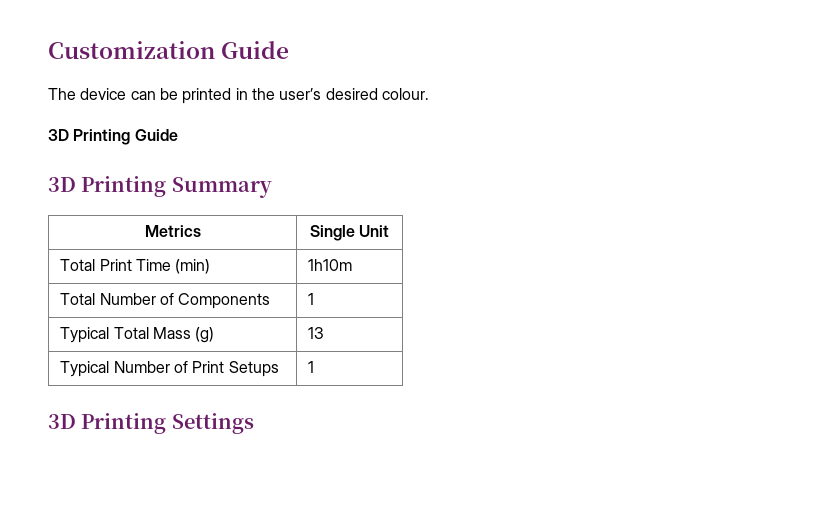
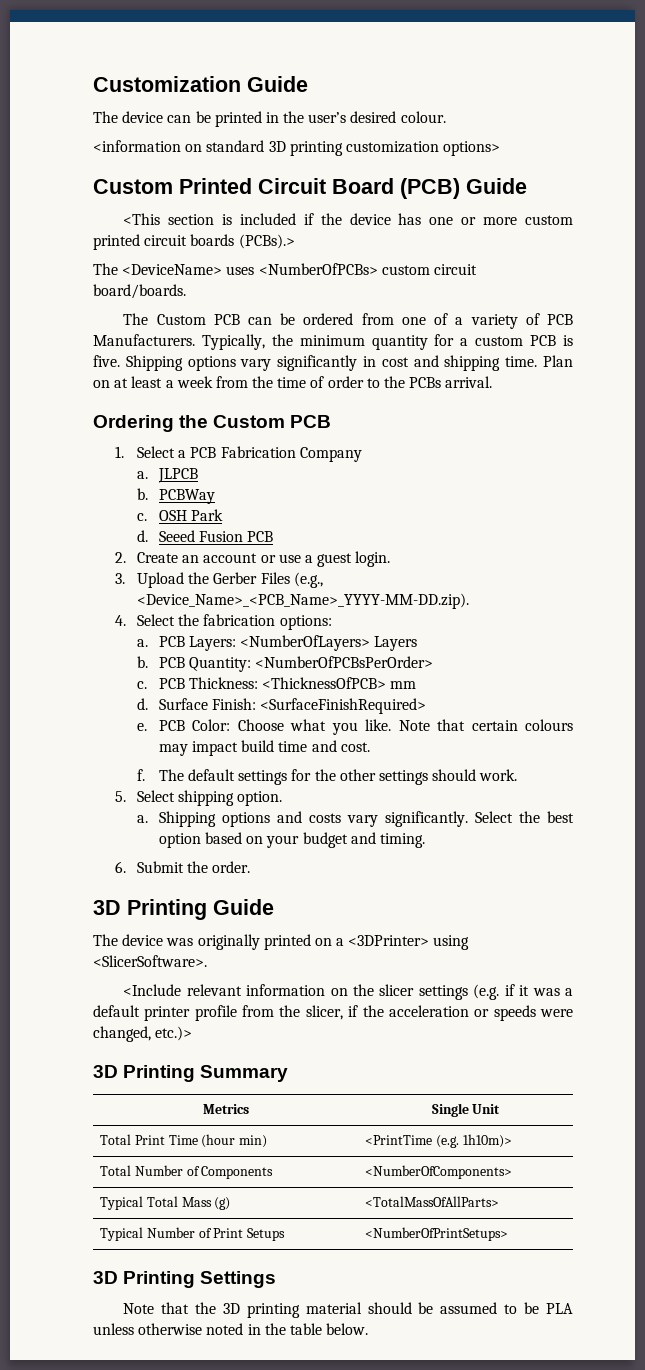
[48,129,178,145] 3D Printing Guide -> [93,140,501,156] [93,178,527,199] [123,213,573,225] [93,234,295,250] [93,263,477,275] [93,284,186,299] [123,313,574,329] [93,334,574,350] [93,355,574,371] [93,376,493,388] [93,415,332,432] [114,446,362,462] [136,468,198,483] [136,488,215,504] [136,509,224,521] [136,530,274,542] [114,551,391,567] [114,572,323,588] [136,593,469,609] [114,614,332,630] [136,635,418,651] [136,656,434,672] [136,677,417,689] [136,698,427,714] [136,719,573,735] [158,740,370,756] [136,769,518,785] [114,790,283,806] [136,811,574,827] [158,832,426,848] [114,861,251,873] [93,899,274,920] [93,934,470,950] [93,955,207,967] [123,984,574,1000] [93,1005,574,1021] [93,1026,193,1042] <information on standard 3D printing customization options> // Custom Printed Circuit Board (PCB) Guide // <This section is included if the device has one or more custom printed circuit boards (PCBs).> // The <DeviceName> uses <NumberOfPCBs> custom circuit board/boards. // The Custom PCB can be ordered from one of a variety of PCB Manufacturers. Typically, the minimum quantity for a custom PCB is five. Shipping options vary significantly in cost and shipping time. Plan on at least a week from the time of order to the PCBs arrival. // Ordering the Custom PCB // 1. Select a PCB Fabrication Company // a. JLPCB // b. PCBWay // c. OSH Park // d. Seeed Fusion PCB // 2. Create an account or use a guest login. // 3. Upload the Gerber Files (e.g., <Device_Name>_<PCB_Name>_YYYY-MM-DD.zip). // 4. Select the fabrication options: // a. PCB Layers: <NumberOfLayers> Layers // b. PCB Quantity: <NumberOfPCBsPerOrder> // c. PCB Thickness: <ThicknessOfPCB> mm // d. Surface Finish: <SurfaceFinishRequired> // e. PCB Color: Choose what you like. Note that certain colours may impact build time and cost. // f. The default settings for the other settings should work. // 5. Select shipping option. // a. Shipping options and costs vary significantly. Select the best option based on your budget and timing. // 6. Submit the order. // 3D Printing Guide // The device was originally printed on a <3DPrinter> using <SlicerSoftware>. // <Include relevant information on the slicer settings (e.g. if it was a default printer profile from the slicer, if the acceleration or speeds were changed, etc.)>
[175,259,211,274] [308,259,353,271] (min) | 1h10m -> [201,1134,268,1148] [365,1134,512,1148] (hour min) | <PrintTime (e.g. 1h10m)>
[308,293,315,305] 1 -> [365,1165,513,1179] <NumberOfComponents>
[308,327,325,339] 13 -> [365,1196,500,1207] <TotalMassOfAllParts>
[308,361,315,373] 1 -> [365,1227,509,1241] <NumberOfPrintSetups>
(254, 423) none -> [123,1302,573,1318] [93,1323,369,1335] // Note that the 3D printing material should be assumed to be PLA unless otherwise noted in the table below.

